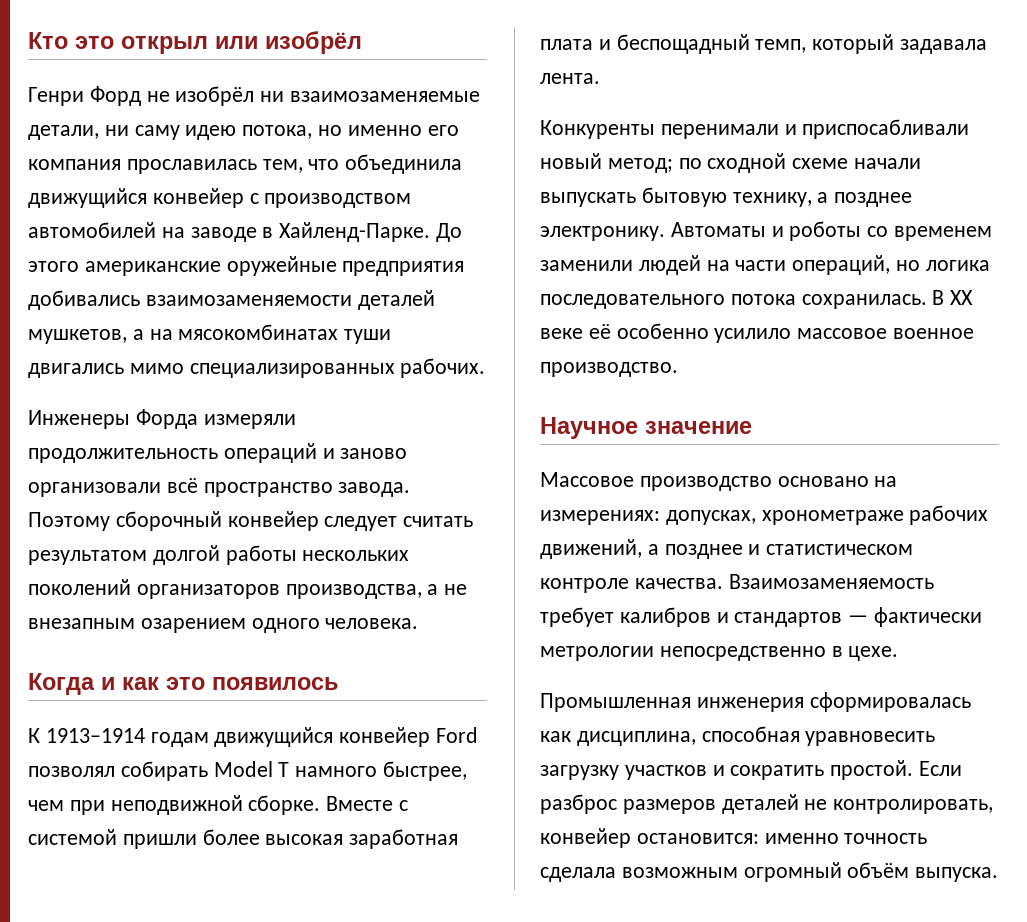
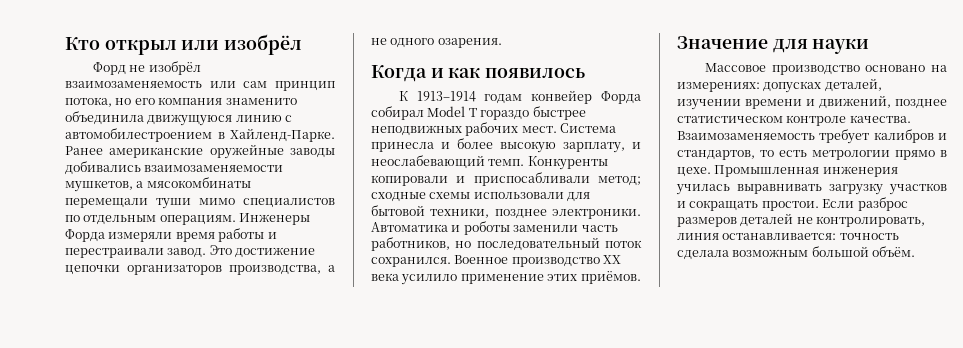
[75,36,114,49] это -> (100, 43) none
[28,87,84,106] Генри -> (303, 44) none
[260,91,481,102] [28,125,237,140] ни взаимозаменяемые детали, ни саму идею -> [65,81,335,91] взаимозаменяемость или сам принцип
[347,125,422,136] именно -> (132, 101) none
[126,154,463,174] [28,188,412,208] [28,222,463,242] [28,261,79,272] прославилась тем, что объединила движущийся конвейер с производством автомобилей на заводе в Хайленд-Парке. До этого -> [225,98,297,105] [65,111,293,126] [65,128,335,142] [65,146,103,155] знаменито объединила движущуюся линию с автомобилестроением в Хайленд-Парке. Ранее
[342,261,465,276] предприятия -> [290,148,335,158] заводы
[357,290,435,310] деталей -> (284, 168) none
[149,324,392,344] [28,358,486,378] [28,409,296,429] [28,443,408,463] [28,478,411,497] [28,511,474,531] [28,545,410,565] [28,579,468,599] [28,618,419,633] на мясокомбинатах туши двигались мимо специализированных рабочих. // Инженеры Форда измеряли продолжительность операций и заново организовали всё пространство завода. Поэтому сборочный конвейер следует считать результатом долгой работы нескольких поколений организаторов производства, а не внезапным озарением одного человека. -> [146,177,251,188] [65,198,335,209] [65,213,311,225] [65,228,277,242] [65,245,316,258] [65,264,335,275] [371,38,502,48] мясокомбинаты перемещали туши мимо специалистов по отдельным операциям. Инженеры Форда измеряли время работы и перестраивали завод. Это достижение цепочки организаторов производства, а не одного озарения.
[166,677,205,690] это -> (481, 73) none
[214,727,479,747] [28,761,468,781] [28,795,409,815] [28,829,459,849] [540,34,988,54] [540,73,600,84] [540,119,970,139] [540,153,922,173] [540,187,913,207] [540,221,993,241] [540,255,990,275] [540,290,974,309] [540,323,975,343] [540,362,678,377] [540,417,752,439] движущийся конвейер Ford позволял собирать Model T намного быстрее, чем при неподвижной сборке. Вместе с системой пришли более высокая заработная плата и беспощадный темп, который задавала лента. // Конкуренты перенимали и приспосабливали новый метод; по сходной схеме начали выпускать бытовую технику, а позднее электронику. Автоматы и роботы со временем заменили людей на части операций, но логика последовательного потока сохранилась. В XX веке её особенно усилило массовое военное производство. // Научное значение -> [531,90,641,104] [371,106,586,120] [371,122,617,136] [371,138,641,153] [371,155,608,170] [371,172,641,186] [371,192,591,202] [371,205,641,219] [371,221,618,235] [371,237,642,251] [371,255,622,267] [371,271,641,285] [677,36,870,54] конвейер Форда собирал Model T гораздо быстрее неподвижных рабочих мест. Система принесла и более высокую зарплату, и неослабевающий темп. Конкуренты копировали и приспосабливали метод; сходные схемы использовали для бытовой техники, позднее электроники. Автоматика и роботы заменили часть работников, но последовательный поток сохранился. Военное производство XX века усилило применение этих приёмов. // Значение для науки
[665,505,989,525] [540,539,761,559] допусках, хронометраже рабочих движений, а позднее и -> [763,78,882,93] [677,95,947,110] допусках деталей, изучении времени и движений, позднее
[734,607,983,627] [540,646,826,661] стандартов — фактически метрологии непосредственно -> [677,150,935,160] стандартов, то есть метрологии прямо
(899, 653) // -> (711, 172) none
[809,692,971,712] [540,726,936,746] сформировалась как дисциплина, способная уравновесить -> [676,184,822,195] училась выравнивать
[730,760,914,780] сократить простой. -> [689,200,819,211] сокращать простои.
[540,828,928,848] [540,862,999,882] конвейер остановится: именно точность сделала возможным огромный объём выпуска. -> [677,233,899,240] [677,246,916,260] линия останавливается: точность сделала возможным большой объём.

